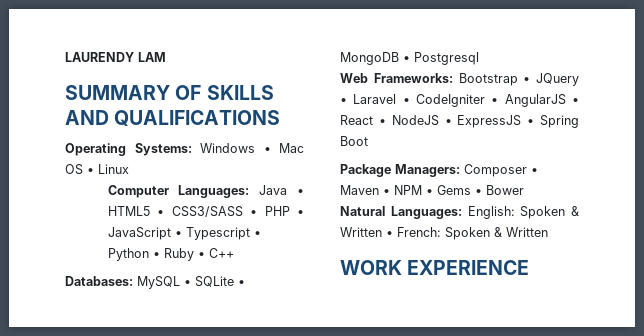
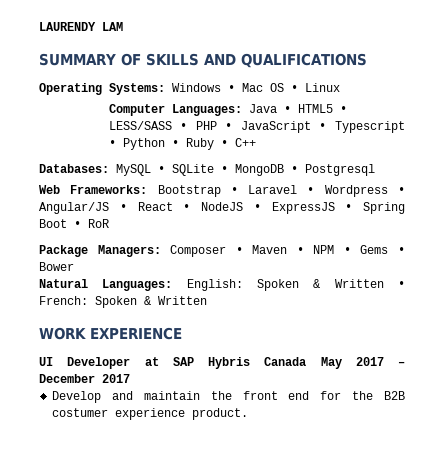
[171,206,243,217] CSS3/SASS -> [108,121,172,130] LESS/SASS
[536,73,579,86] [340,94,566,107] JQuery • Laravel • CodeIgniter • AngularJS -> [248,185,405,197] [39,202,109,214] Laravel • Wordpress • Angular/JS
(368, 141) none -> [74,219,109,228] • RoR
(530, 267) none -> [39,357,405,369] [39,374,130,383] [52,391,406,403] [52,408,249,420] // UI Developer at SAP Hybris Canada May 2017 – December 2017 // Develop and maintain the front end for the B2B costumer experience product.

